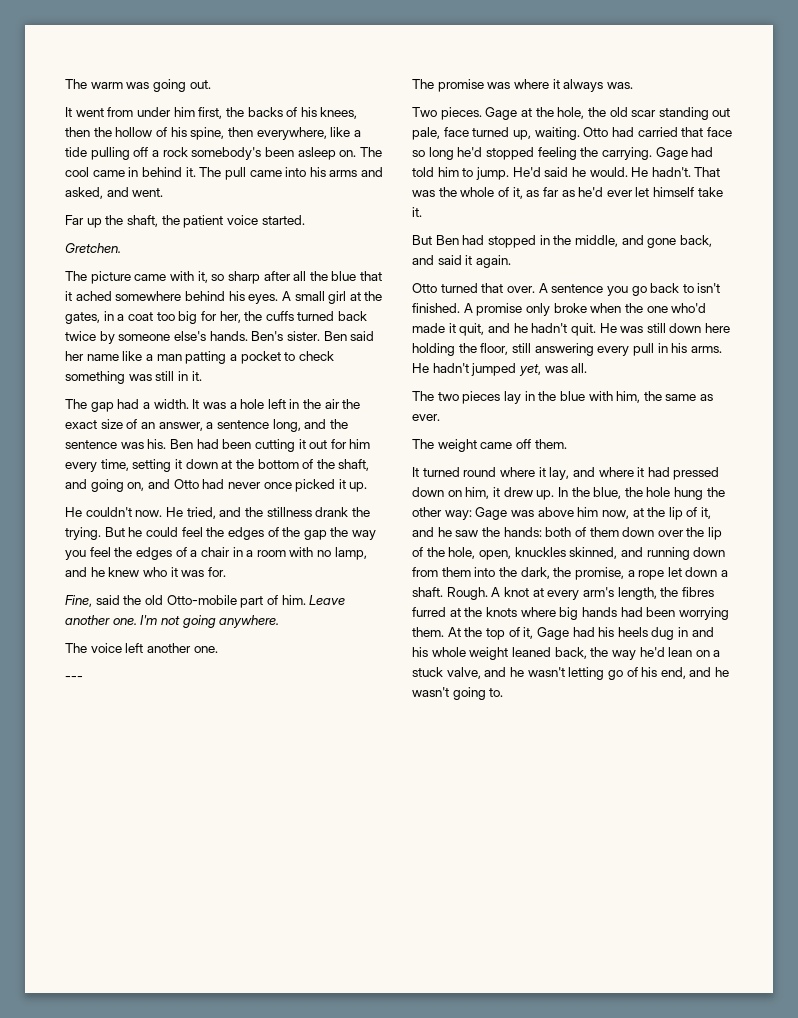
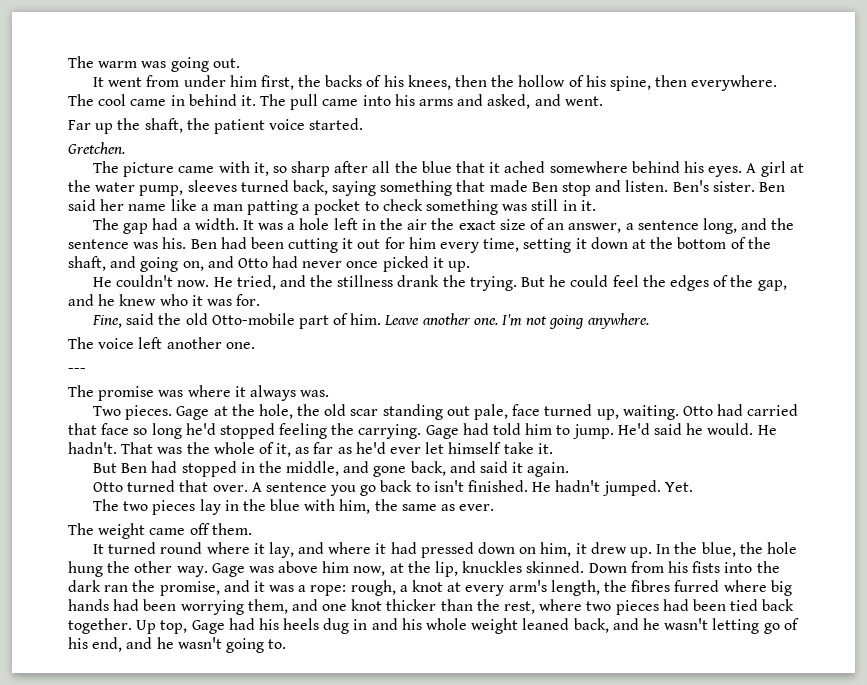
[256,127,361,140] [65,147,357,160] everywhere, like a tide pulling off a rock somebody's been asleep on. -> [691,75,778,91] everywhere.
[294,291,325,301] small -> (757, 168) none
[65,311,368,324] [65,331,248,344] gates, in a coat too big for her, the cuffs turned back twice by someone else's hands. -> [95,180,669,196] water pump, sleeves turned back, saying something that made Ben stop and listen.
[303,527,377,540] [65,547,367,560] gap the way you feel the edges of a chair in a room with no lamp, -> [757,280,787,291] gap,
[463,303,707,316] [412,323,731,336] [412,343,722,356] [412,363,588,376] A promise only broke when the one who'd made it quit, and he hadn't quit. He was still down here holding the floor, still answering every pull in his arms. He hadn't jumped yet, was all. -> [532,480,693,496] He hadn't jumped. Yet.
[444,510,472,520] way: -> [176,566,208,577] way.
[668,507,712,520] [412,527,723,540] [412,547,726,560] [412,567,729,580] [412,587,501,600] lip of it, and he saw the hands: both of them down over the lip of the hole, open, knuckles skinned, and running down from them into the dark, the promise, a rope let down a shaft. Rough. A -> [435,561,780,577] [68,580,408,596] lip, knuckles skinned. Down from his fists into the dark ran the promise, and it was a rope: rough, a
[449,607,517,617] at the knots -> (720, 586) none
[412,627,534,640] them. At the top of it, -> [247,599,795,615] [68,618,188,634] them, and one knot thicker than the rest, where two pieces had been tied back together. Up top,
[590,647,721,660] [412,667,481,679] the way he'd lean on a stuck valve, -> (609, 625) none

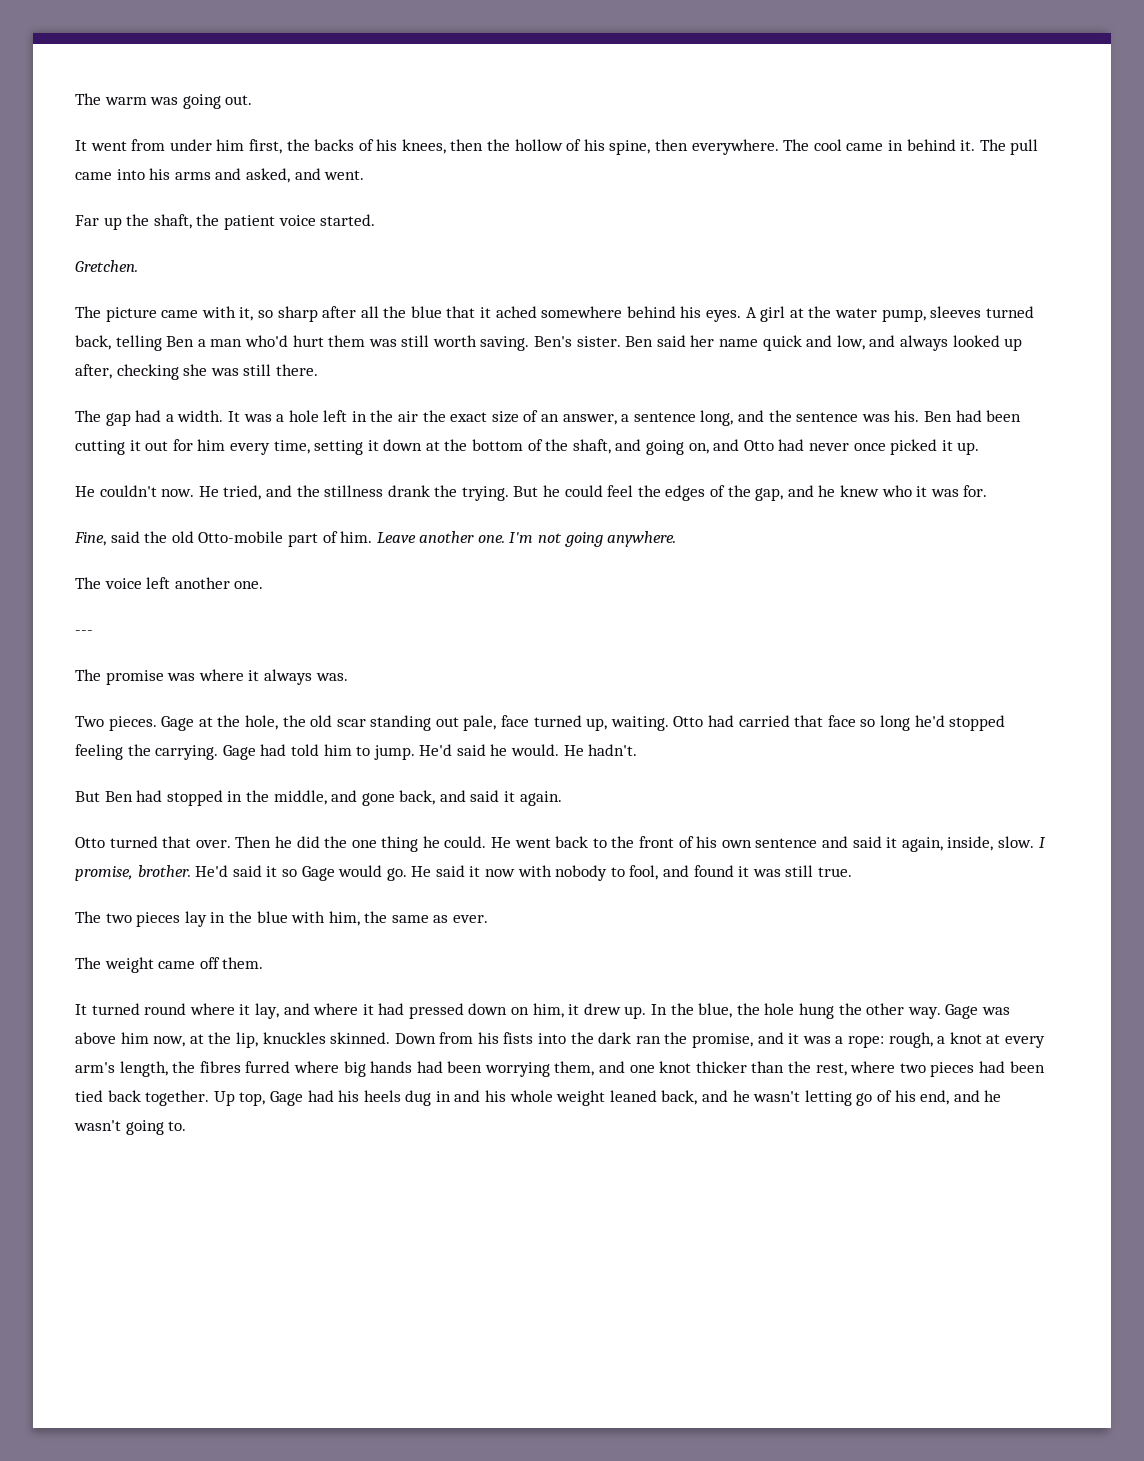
[332,180,669,196] saying something that made Ben stop and listen. -> [115,335,530,351] telling Ben a man who'd hurt them was still worth saving.
[170,199,596,215] like a man patting a pocket to check something was still in it. -> [762,335,1023,351] [75,364,318,380] quick and low, and always looked up after, checking she was still there.
[121,442,553,457] That was the whole of it, as far as he'd ever let himself take it. -> (638, 750) none
[251,480,693,496] A sentence you go back to isn't finished. He hadn't jumped. Yet. -> [235,836,1046,852] [75,865,852,881] Then he did the one thing he could. He went back to the front of his own sentence and said it again, inside, slow. I promise, brother. He'd said it so Gage would go. He said it now with nobody to fool, and found it was still true.

